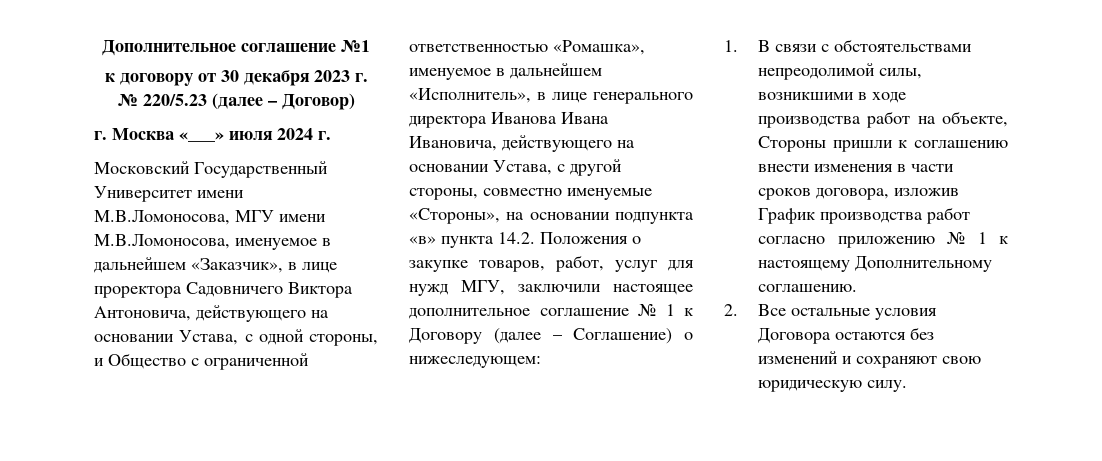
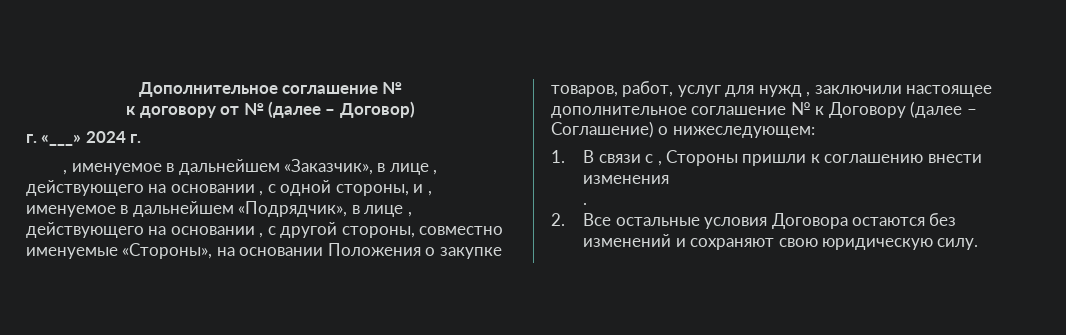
[341,40,370,52] №1 -> [382,82,403,94] №
[220,70,368,86] [117,94,207,106] 30 декабря 2023 г. № 220/5.23 -> [243,103,264,115] №
[112,128,273,142] Москва «___» июля -> [41,134,82,146] «___»
[94,161,328,178] [94,186,244,202] [94,210,326,225] [94,234,230,249] Московский Государственный Университет имени М.В.Ломоносова, МГУ имени М.В.Ломоносова, -> [63,170,68,175] ,
[94,282,353,298] [94,305,329,322] [94,330,239,345] проректора Садовничего Виктора Антоновича, действующего на основании Устава, -> [433,170,438,175] [26,180,264,196] , действующего на основании ,
[108,353,309,370] [409,40,645,55] [409,63,602,80] [409,88,693,104] [409,112,609,128] [409,135,635,152] [409,160,552,175] Общество с ограниченной ответственностью «Ромашка», именуемое в дальнейшем «Исполнитель», в лице генерального директора Иванова Ивана Ивановича, действующего на основании Устава, -> [427,191,432,196] [26,201,412,217] [26,222,264,238] , именуемое в дальнейшем «Подрядчик», в лице , действующего на основании ,
[615,212,694,224] [409,232,535,248] подпункта «в» пункта 14.2. -> (324, 251) none
[461,280,505,295] МГУ, -> [806,92,811,97] ,
[665,304,675,316] 1 -> (811, 108) none
[834,39,973,52] [758,63,923,80] [758,92,907,103] [758,111,1008,128] обстоятельствами непреодолимой силы, возникшими в ходе производства работ на объекте, -> [657,161,662,166] ,
[897,164,955,172] [758,188,960,200] [758,207,971,224] [758,232,1008,248] [758,256,993,272] [758,284,858,292] в части сроков договора, изложив График производства работ согласно приложению № 1 к настоящему Дополнительному соглашению. -> [583,203,588,205] // .

